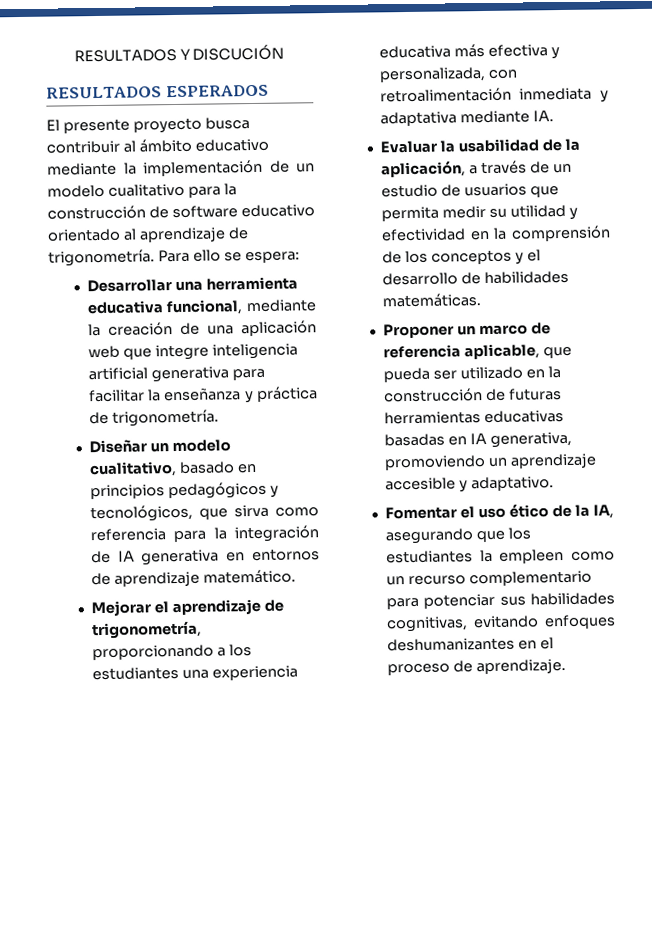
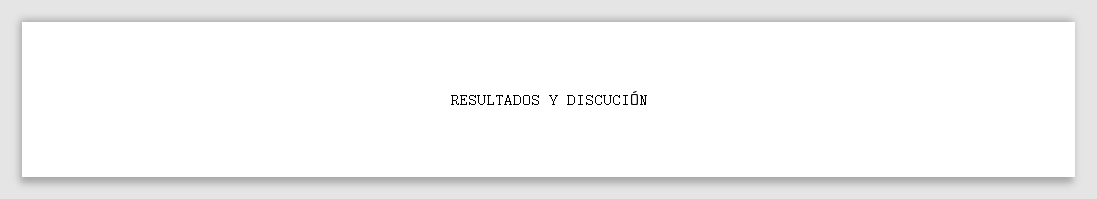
[46,84,269,99] [46,117,250,134] [46,138,269,154] [47,159,315,177] [47,183,237,198] [47,204,315,220] [47,227,249,243] [48,249,300,267] [86,276,298,293] [86,299,316,316] [87,320,317,337] [87,343,298,361] [87,366,265,383] [87,386,318,404] [88,409,219,427] [88,439,231,454] [88,461,257,478] [89,481,279,500] [89,504,319,523] [89,525,319,543] [90,548,320,566] [90,569,296,587] [90,598,284,617] [91,621,202,640] [91,644,252,661] [91,665,298,681] [378,43,560,60] [378,66,518,83] [379,87,609,103] [379,110,554,127] [379,138,580,154] [380,160,572,178] [380,183,559,198] [380,204,578,222] [380,225,611,242] [381,249,541,265] [381,270,569,286] [381,293,481,308] [382,322,551,339] [382,343,572,360] [382,366,561,383] [383,388,562,403] [383,410,564,425] [383,431,572,448] [383,453,597,471] [384,476,554,493] [384,504,614,520] [384,527,531,545] [385,549,615,564] [385,570,592,587] [385,592,615,610] [385,614,616,633] [386,637,554,652] [386,659,566,676] // RESULTADOS ESPERADOS // El presente proyecto busca contribuir al ámbito educativo mediante la implementación de un modelo cualitativo para la construcción de software educativo orientado al aprendizaje de trigonometría. Para ello se espera: // Desarrollar una herramienta educativa funcional, mediante la creación de una aplicación web que integre inteligencia artificial generativa para facilitar la enseñanza y práctica de trigonometría. // Diseñar un modelo cualitativo, basado en principios pedagógicos y tecnológicos, que sirva como referencia para la integración de IA generativa en entornos de aprendizaje matemático. // Mejorar el aprendizaje de trigonometría, proporcionando a los estudiantes una experiencia educativa más efectiva y personalizada, con retroalimentación inmediata y adaptativa mediante IA. // Evaluar la usabilidad de la aplicación, a través de un estudio de usuarios que permita medir su utilidad y efectividad en la comprensión de los conceptos y el desarrollo de habilidades matemáticas. // Proponer un marco de referencia aplicable, que pueda ser utilizado en la construcción de futuras herramientas educativas basadas en IA generativa, promoviendo un aprendizaje accesible y adaptativo. // Fomentar el uso ético de la IA, asegurando que los estudiantes la empleen como un recurso complementario para potenciar sus habilidades cognitivas, evitando enfoques deshumanizantes en el proceso de aprendizaje. -> (648, 99) none

